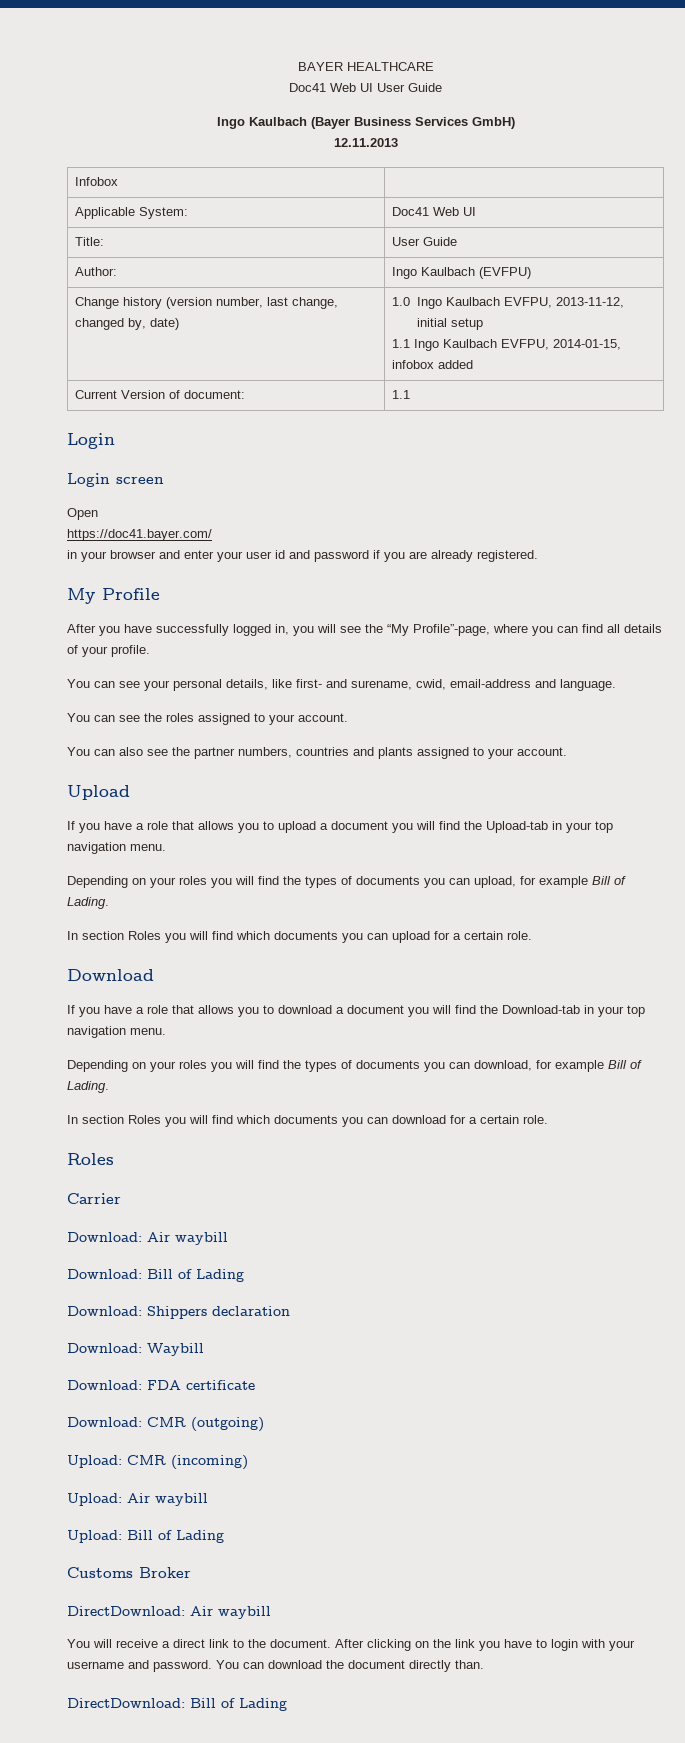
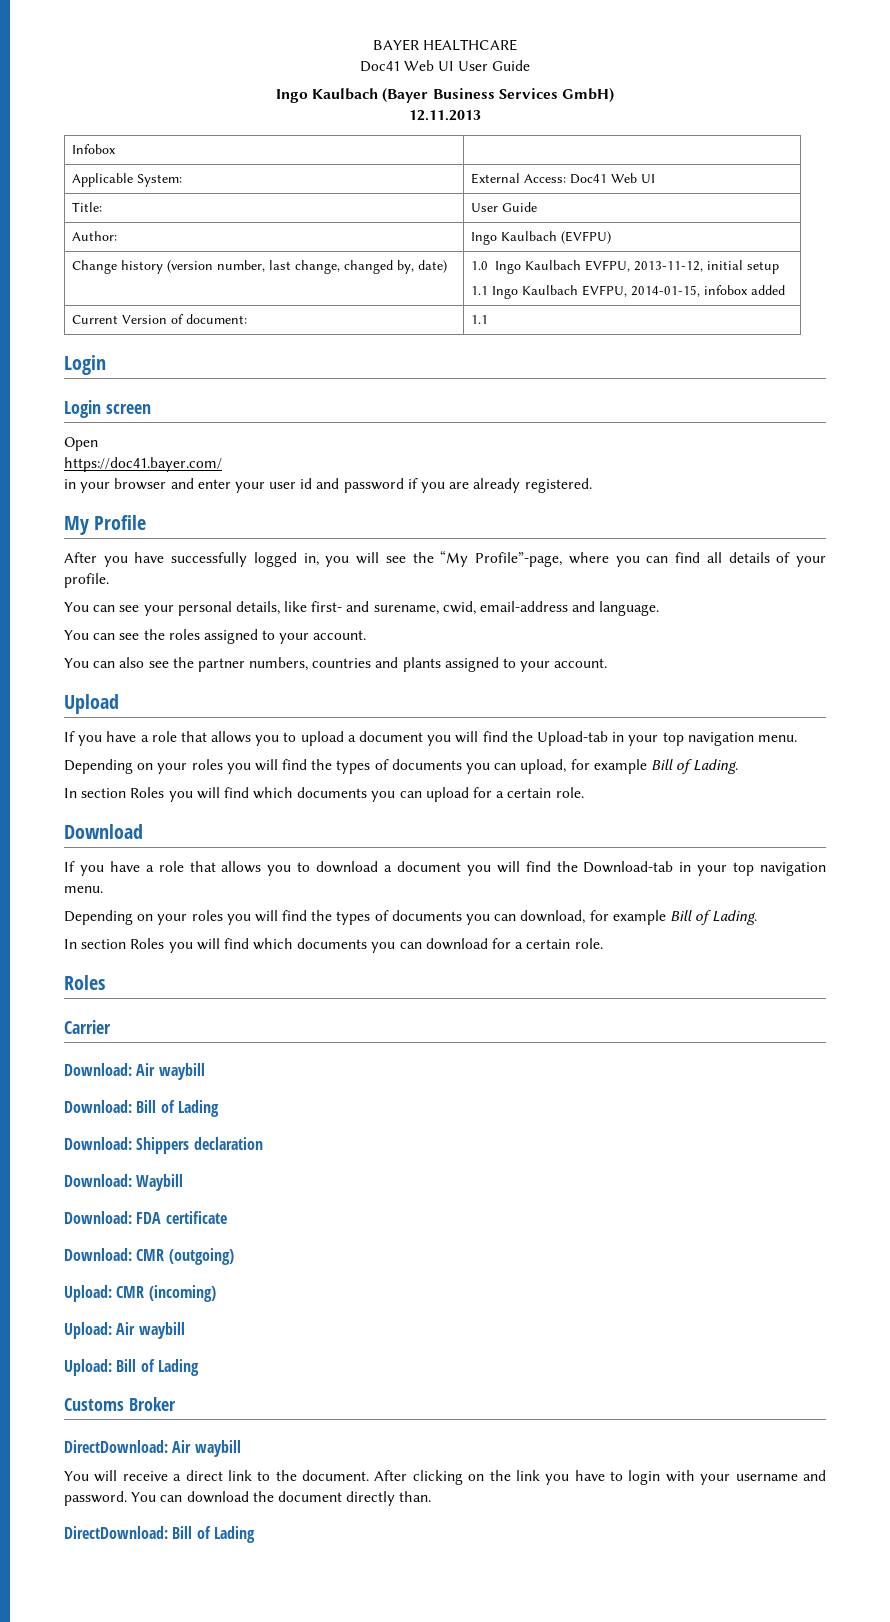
(189, 213) none -> [471,173,567,184] External Access:

